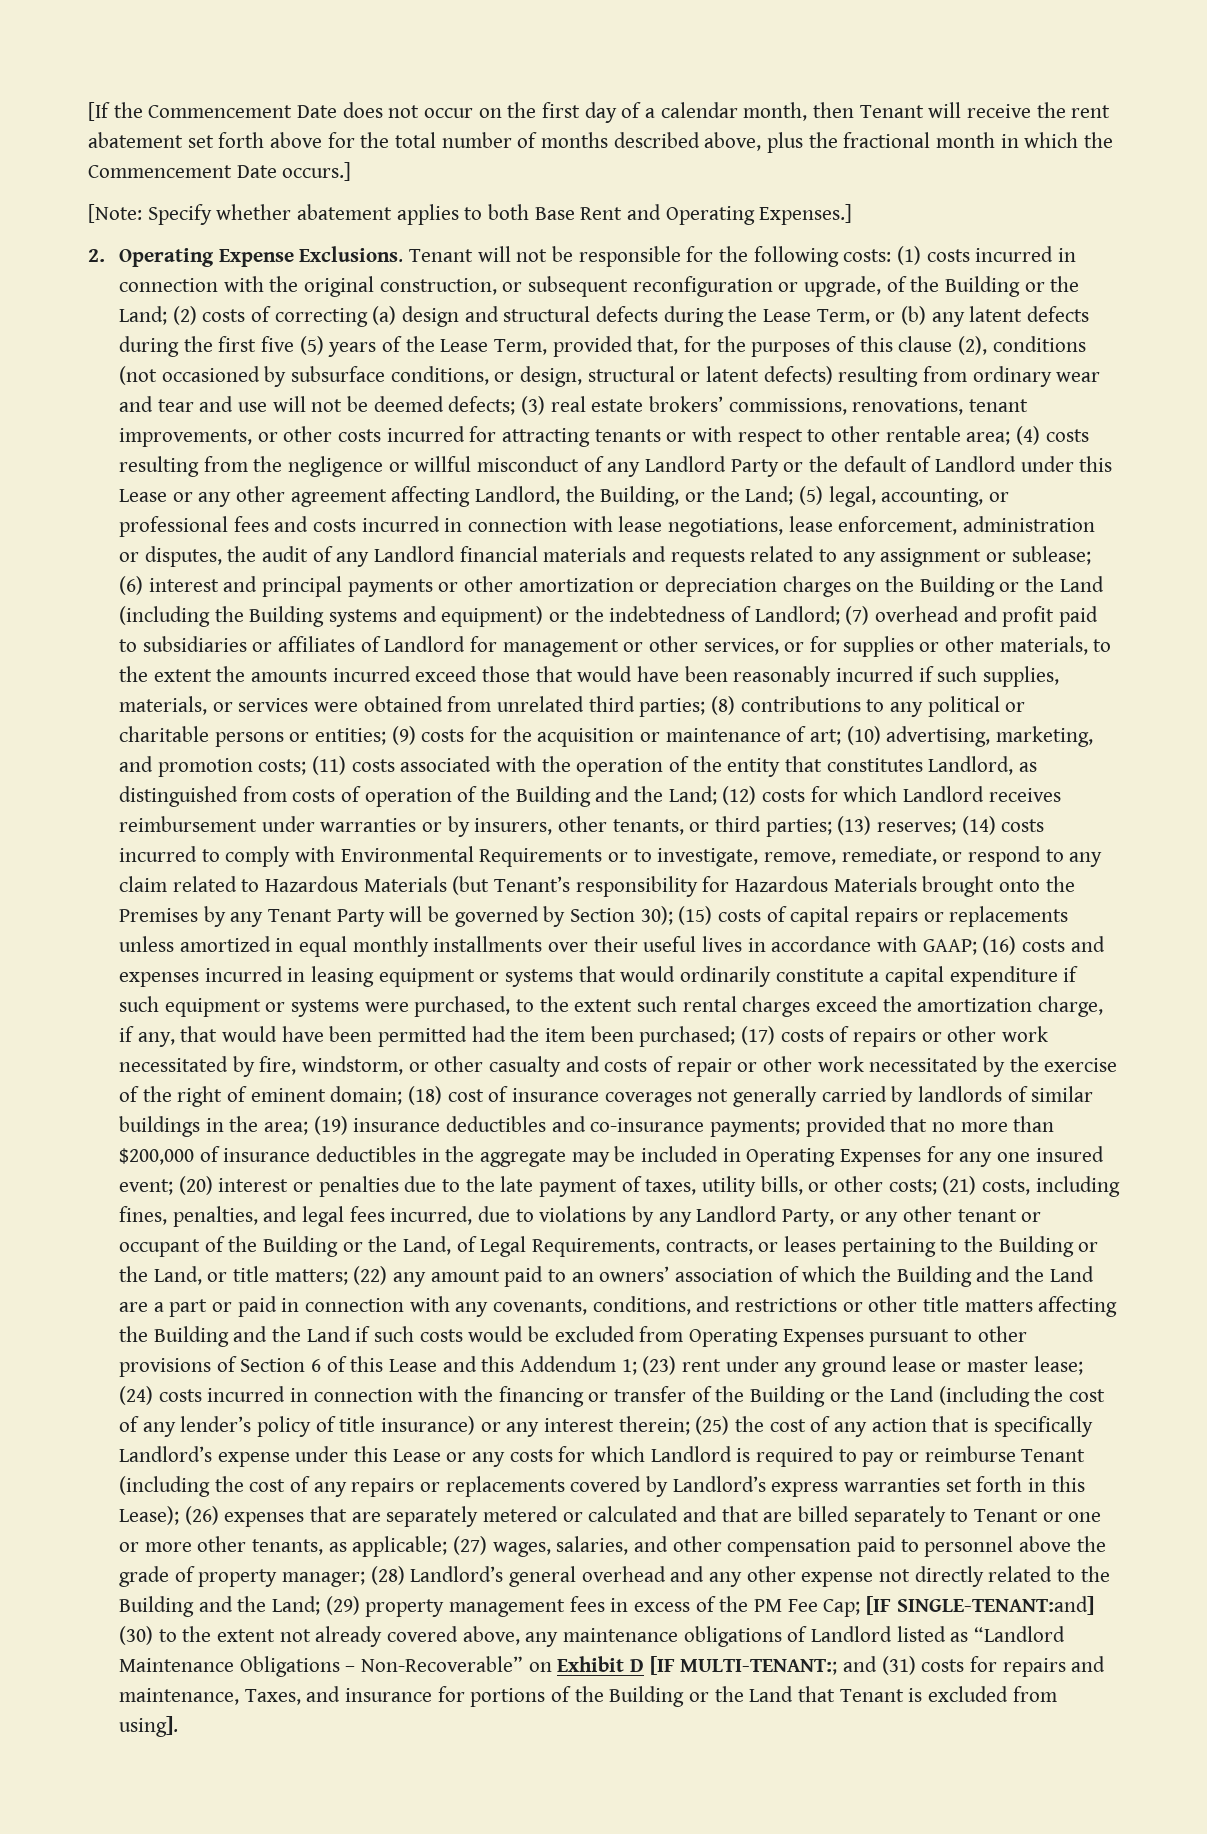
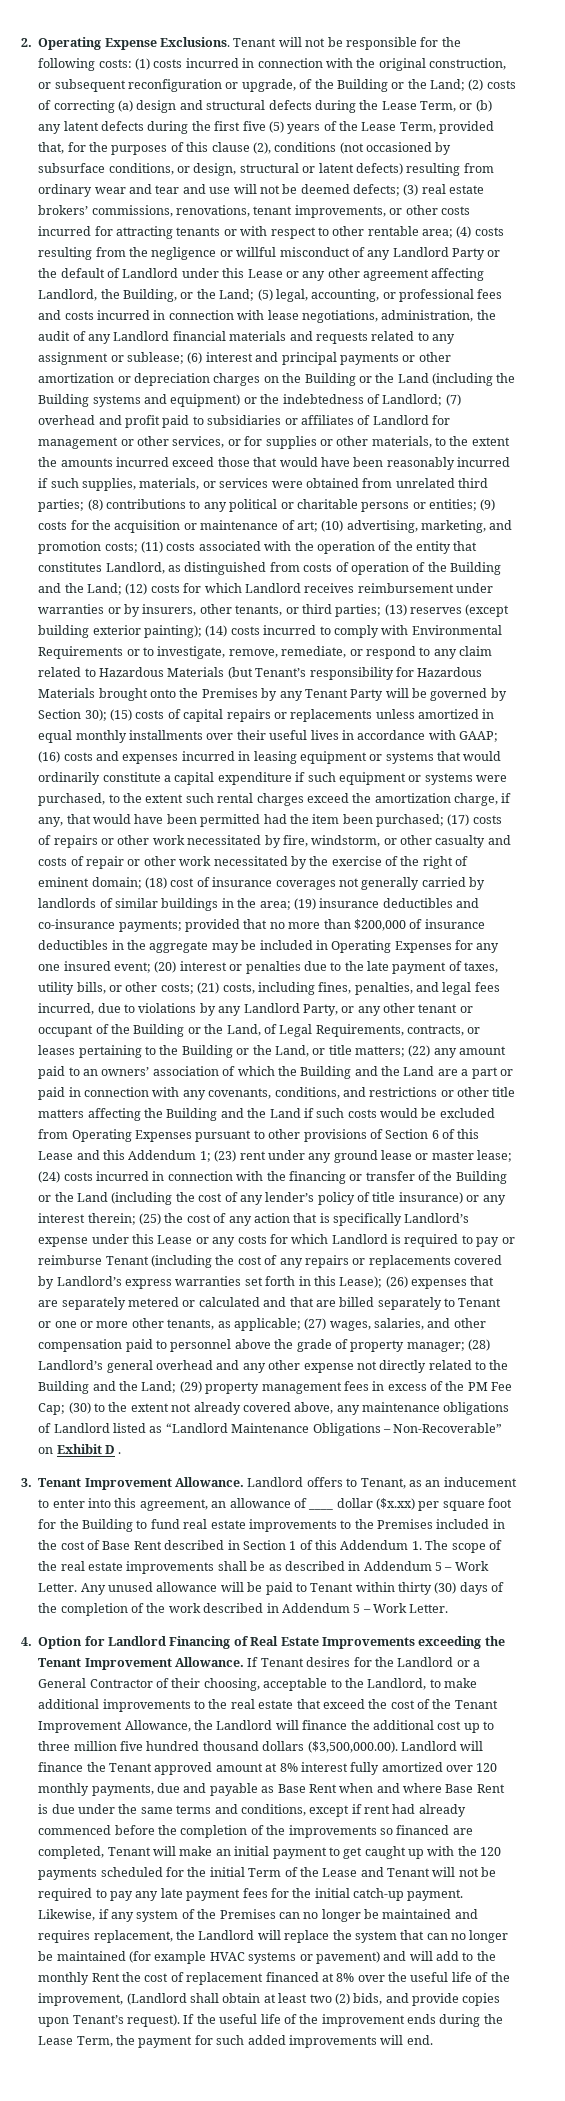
[88,102,1111,123] [88,132,1114,153] [88,162,352,181] [88,204,853,225] [If the Commencement Date does not occur on the first day of a calendar month, then Tenant will receive the rent abatement set forth above for the total number of months described above, plus the fractional month in which the Commencement Date occurs.] // [Note: Specify whether abatement applies to both Base Rent and Operating Expenses.] // -> (21, 42) none
[788,516,1095,535] [118,546,222,567] lease enforcement, administration or disputes, -> [381,310,474,322] administration,
[876,821,956,835] reserves; -> [410,604,510,617] [38,625,202,638] reserves (except building exterior painting);
[865,1596,1094,1615] [IF SINGLE-TENANT:and] -> (66, 1409) none
[649,1656,1106,1677] [118,1686,1057,1707] [118,1716,178,1737] [IF MULTI-TENANT:; and (31) costs for repairs and maintenance, Taxes, and insurance for portions of the Building or the Land that Tenant is excluded from using]. -> [118,1452,122,1454] [21,1477,517,1490] [38,1498,307,1511] [308,1508,334,1510] [336,1498,513,1511] [38,1519,505,1532] [38,1540,502,1553] [38,1561,489,1574] [38,1582,505,1595] [38,1603,449,1616] [21,1636,505,1649] [38,1657,480,1670] [38,1678,477,1691] [38,1699,498,1712] [38,1720,494,1733] [38,1741,484,1753] [38,1762,498,1775] [38,1783,505,1796] [38,1804,466,1817] [38,1825,473,1838] [38,1846,502,1859] [38,1867,497,1880] [38,1888,464,1901] [38,1909,478,1922] [38,1930,509,1943] [38,1951,496,1964] [38,1972,510,1985] [38,1993,501,2006] [38,2014,503,2027] [38,2035,433,2048] . // 3. Tenant Improvement Allowance. Landlord offers to Tenant, as an inducement to enter into this agreement, an allowance of ____ dollar ($x.xx) per square foot for the Building to fund real estate improvements to the Premises included in the cost of Base Rent described in Section 1 of this Addendum 1. The scope of the real estate improvements shall be as described in Addendum 5 – Work Letter. Any unused allowance will be paid to Tenant within thirty (30) days of the completion of the work described in Addendum 5 – Work Letter. // 4. Option for Landlord Financing of Real Estate Improvements exceeding the Tenant Improvement Allowance. If Tenant desires for the Landlord or a General Contractor of their choosing, acceptable to the Landlord, to make additional improvements to the real estate that exceed the cost of the Tenant Improvement Allowance, the Landlord will finance the additional cost up to three million five hundred thousand dollars ($3,500,000.00). Landlord will finance the Tenant approved amount at 8% interest fully amortized over 120 monthly payments, due and payable as Base Rent when and where Base Rent is due under the same terms and conditions, except if rent had already commenced before the completion of the improvements so financed are completed, Tenant will make an initial payment to get caught up with the 120 payments scheduled for the initial Term of the Lease and Tenant will not be required to pay any late payment fees for the initial catch-up payment. Likewise, if any system of the Premises can no longer be maintained and requires replacement, the Landlord will replace the system that can no longer be maintained (for example HVAC systems or pavement) and will add to the monthly Rent the cost of replacement financed at 8% over the useful life of the improvement, (Landlord shall obtain at least two (2) bids, and provide copies upon Tenant’s request). If the useful life of the improvement ends during the Lease Term, the payment for such added improvements will end.

